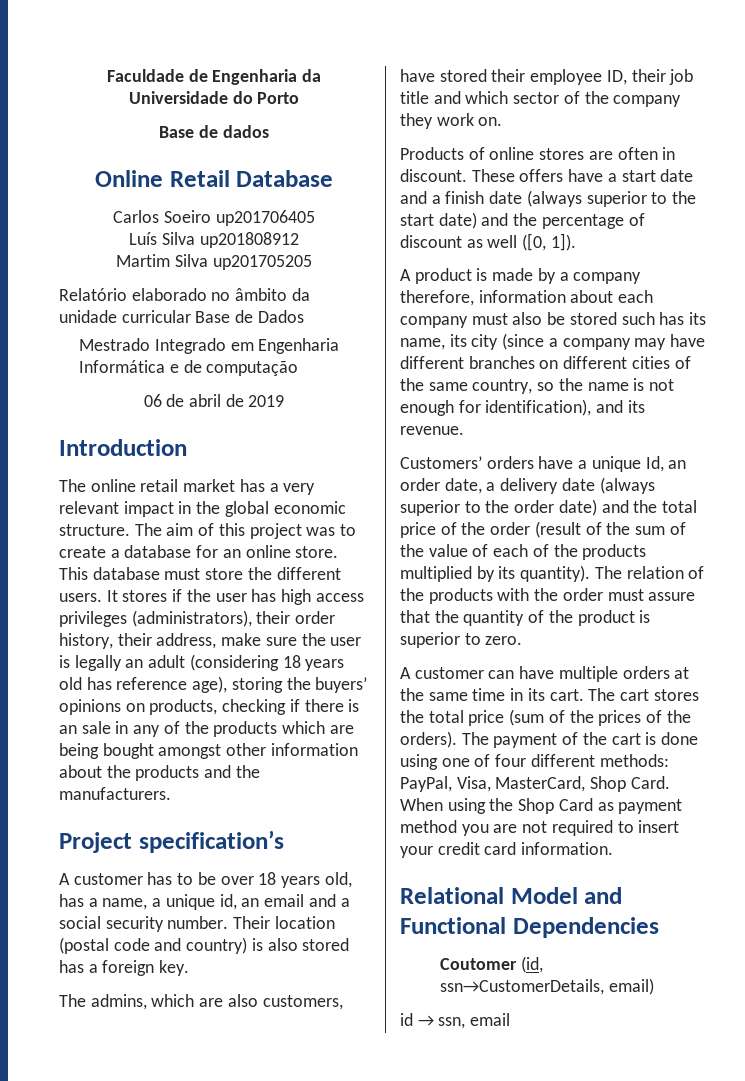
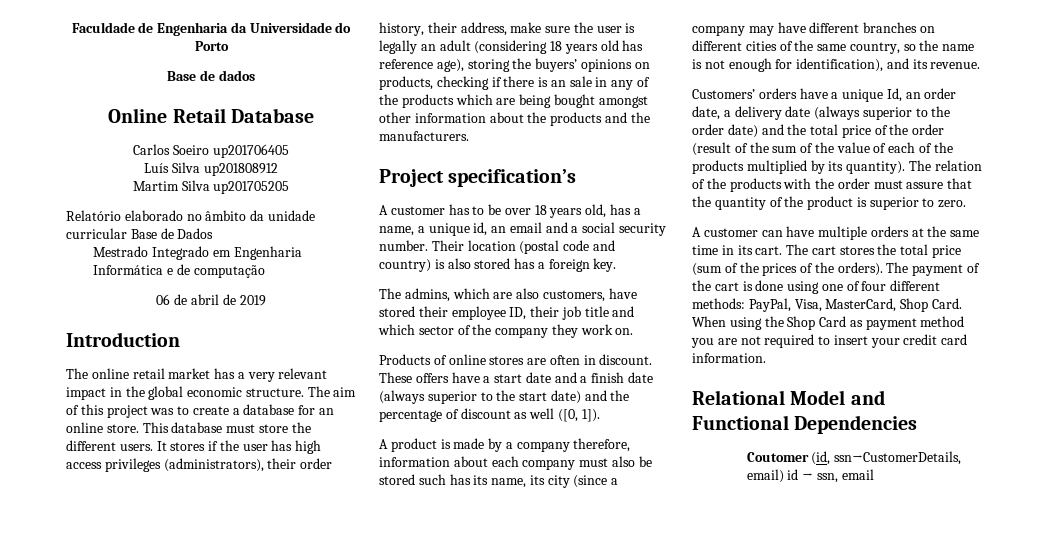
(654, 986) // -> (784, 476) none

